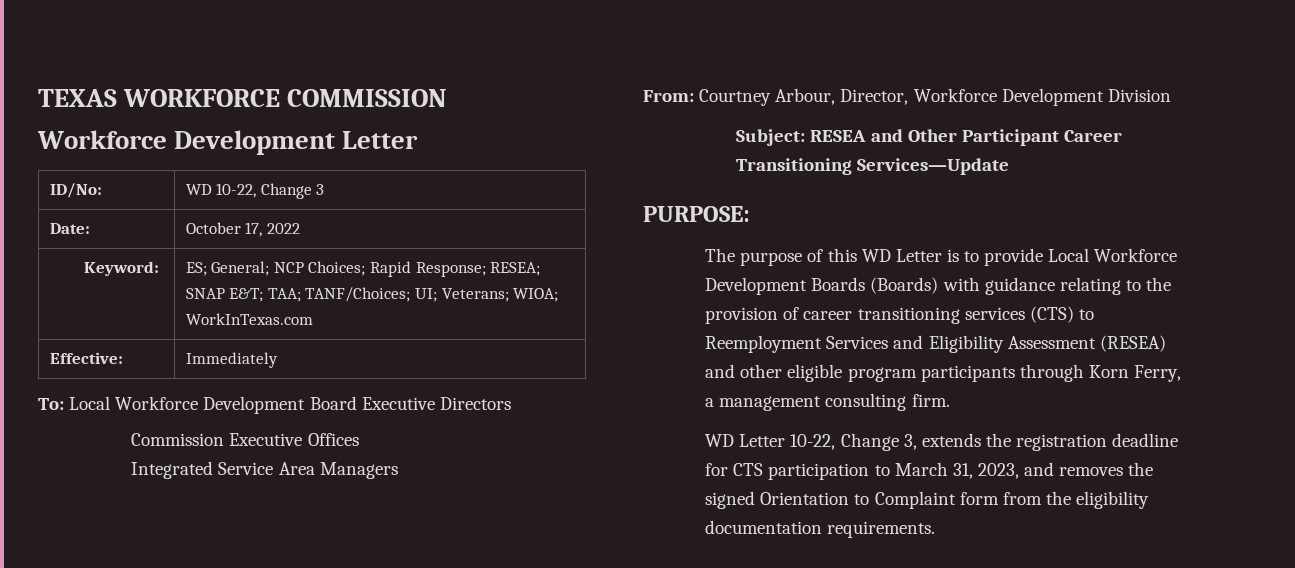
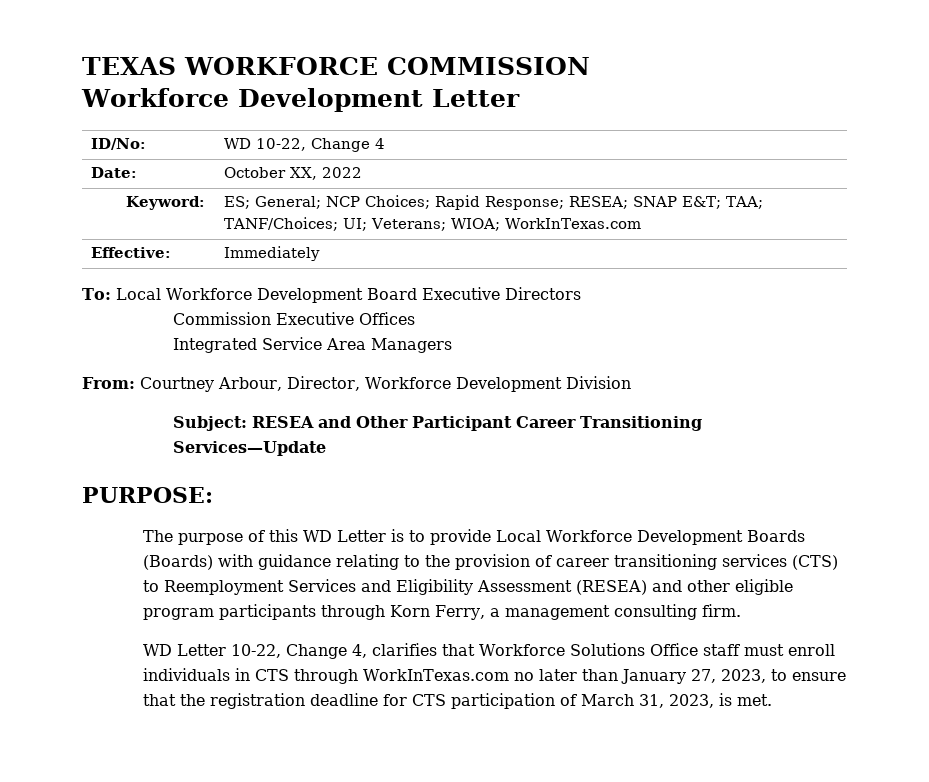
[316,184,325,195] 3 -> [374,138,385,149] 4
[245,222,263,237] 17, -> [289,167,317,180] XX,
[903,433,981,450] 3, extends -> [351,643,835,658] [142,668,846,684] [142,694,176,706] 4, clarifies that Workforce Solutions Office staff must enroll individuals in CTS through WorkInTexas.com no later than January 27, 2023, to ensure that
[874,465,890,476] to -> [559,694,577,706] of
[1024,462,1154,476] [705,491,1150,509] [705,520,936,538] and removes the signed Orientation to Complaint form from the eligibility documentation requirements. -> [718,693,772,706] is met.

